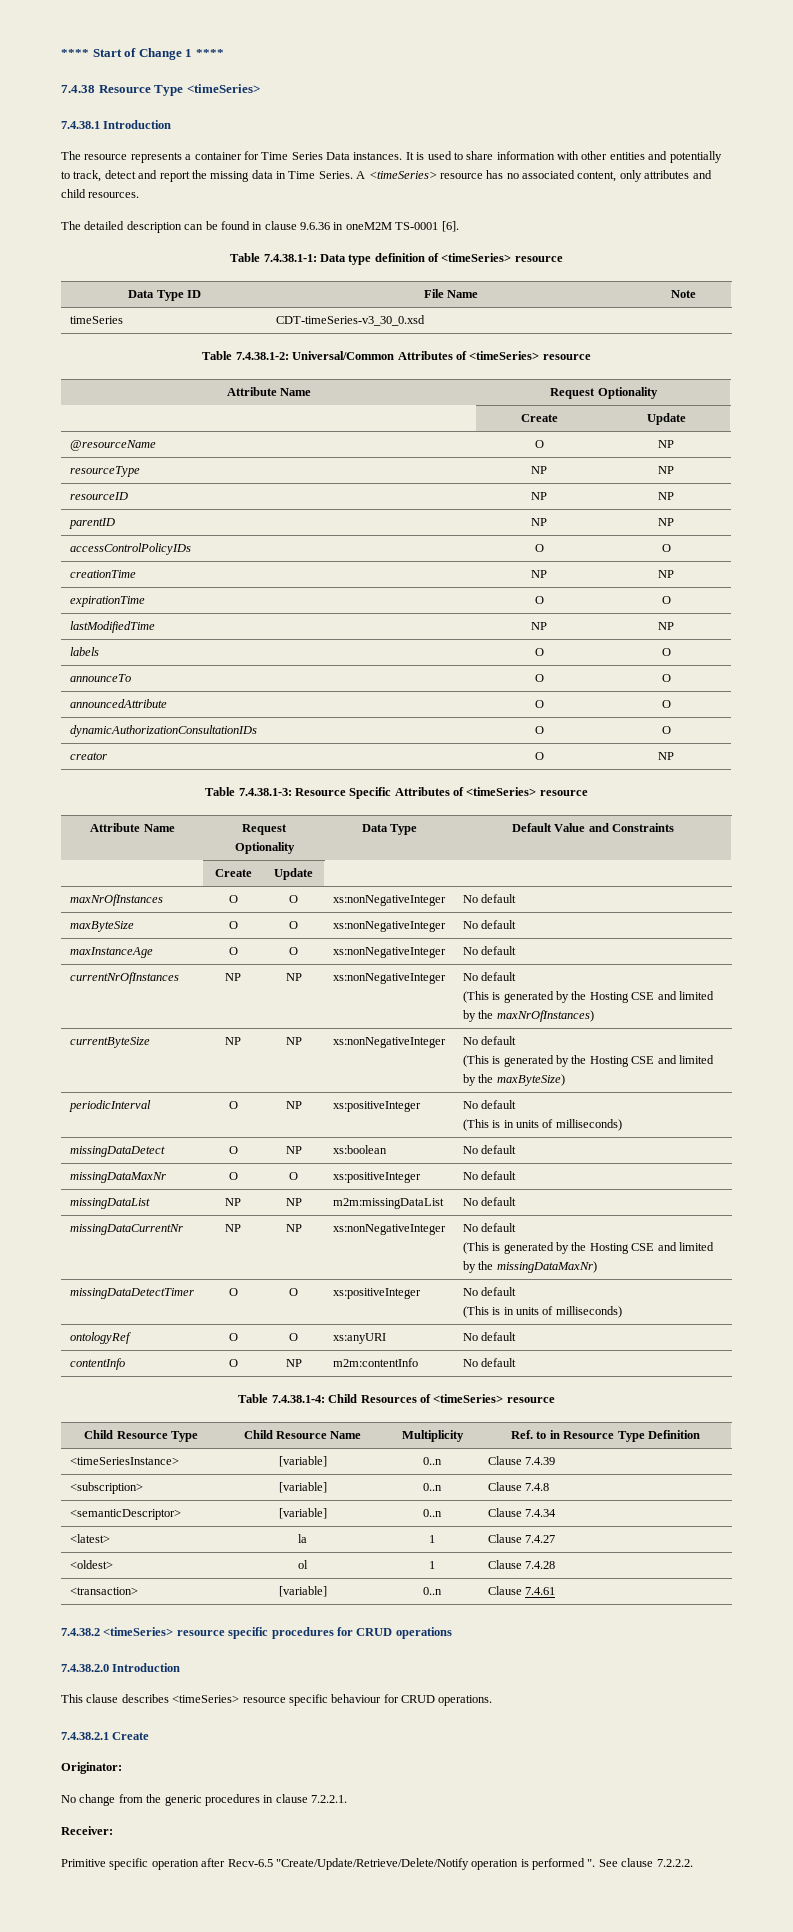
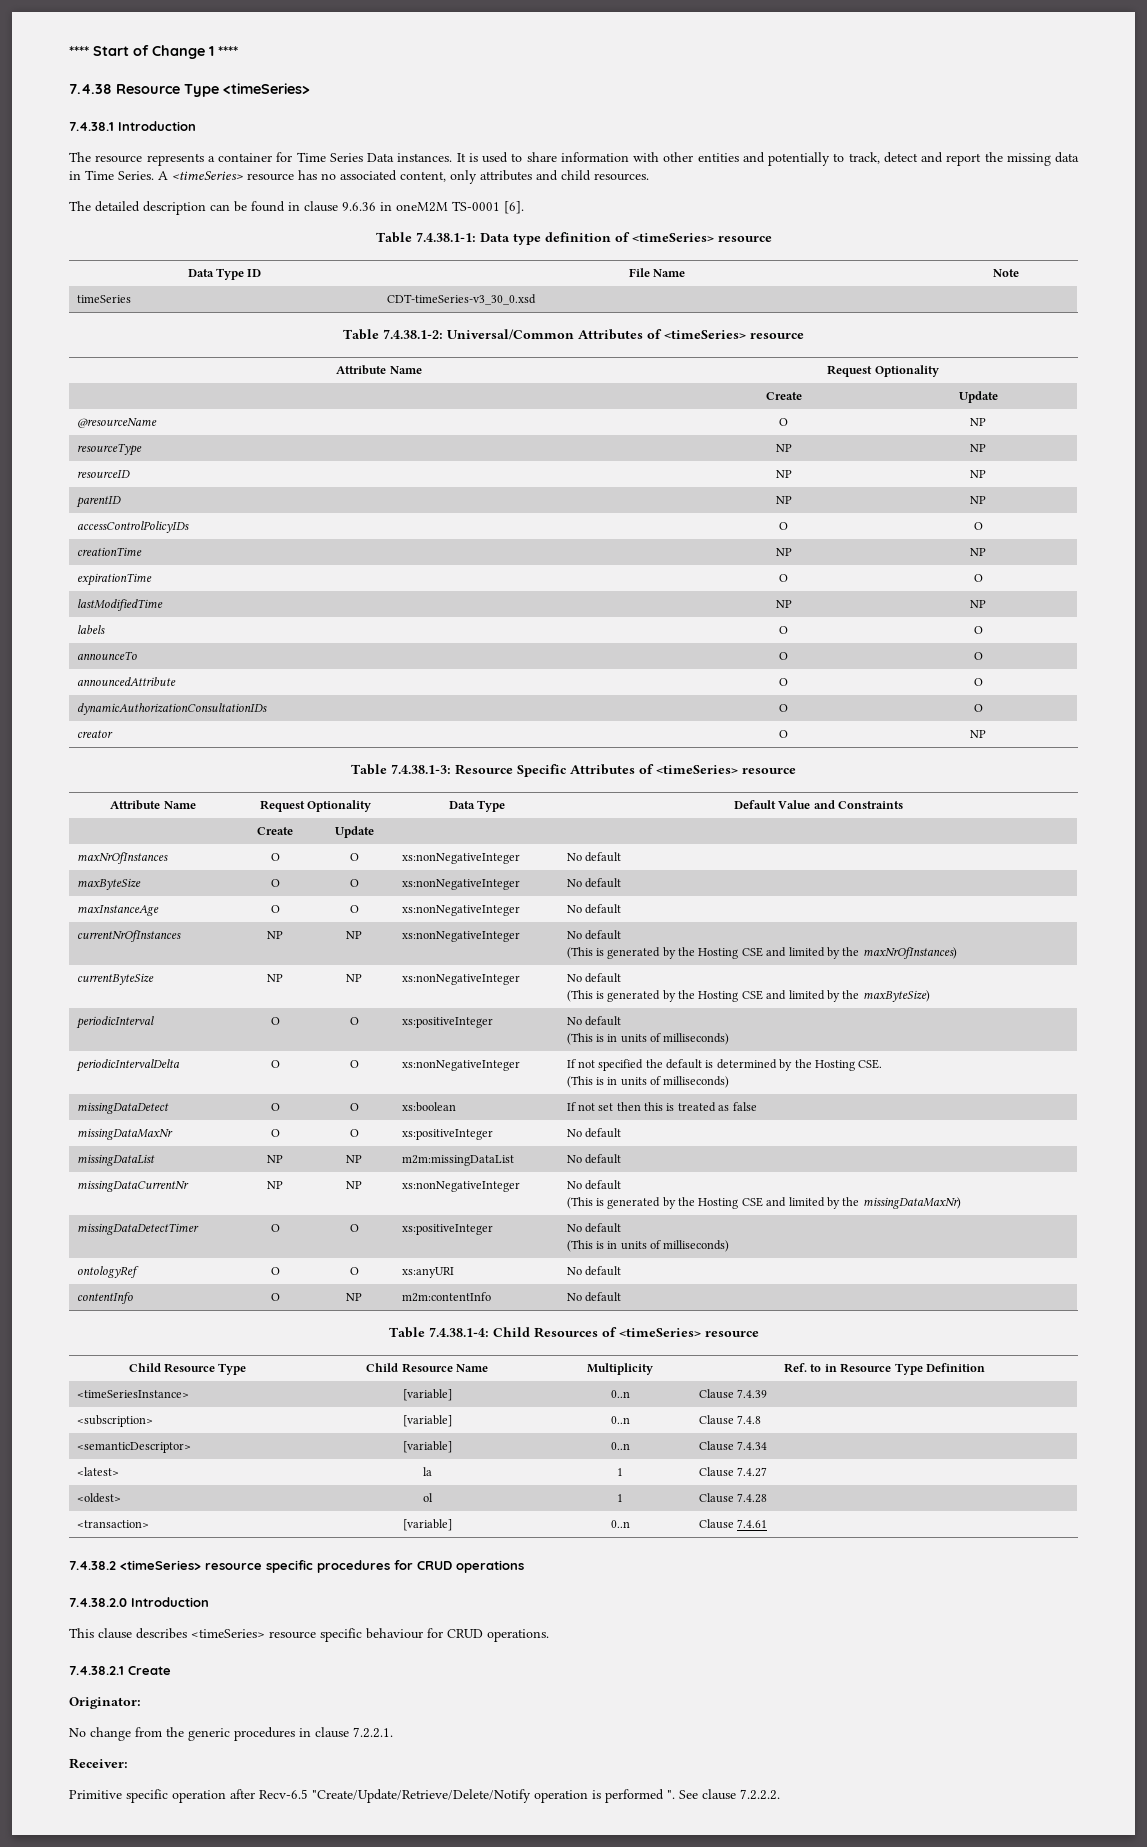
[285,1101,302,1109] [332,1101,421,1112] [462,1100,517,1109] [462,1119,622,1131] NP | xs:positiveInteger | No default // (This is in units of milliseconds) -> [349,1017,359,1025] [401,1017,493,1028] [566,1016,621,1026] [566,1033,730,1045] [75,1059,180,1072] [270,1060,280,1068] [349,1060,359,1068] [401,1060,520,1071] [566,1059,883,1071] [566,1076,730,1088] O | xs:positiveInteger | No default // (This is in units of milliseconds) // periodicIntervalDelta | O | O | xs:nonNegativeInteger | If not specified the default is determined by the Hosting CSE. // (This is in units of milliseconds)
[285,1146,302,1154] NP -> [349,1103,359,1111] O
[462,1145,517,1154] No default -> [566,1102,757,1112] If not set then this is treated as false

